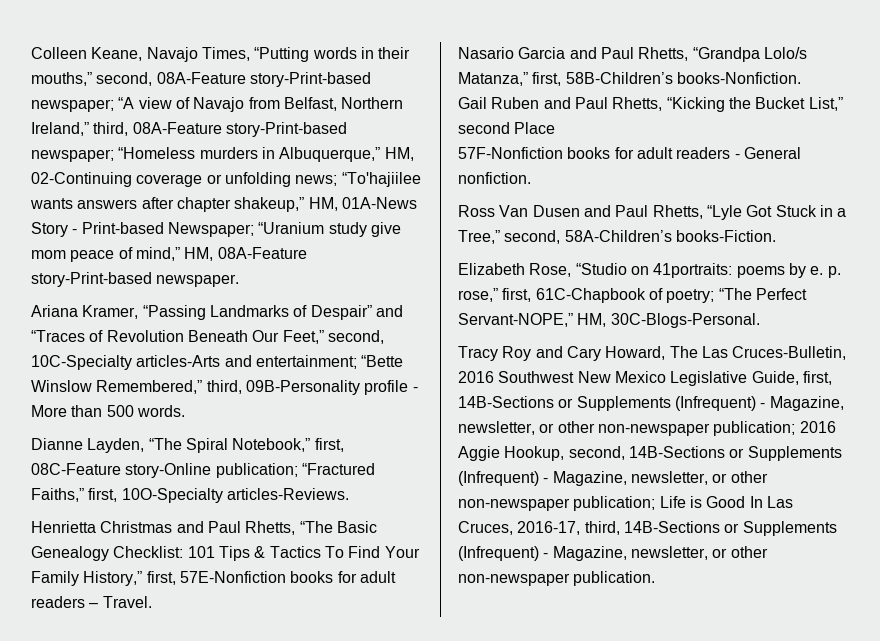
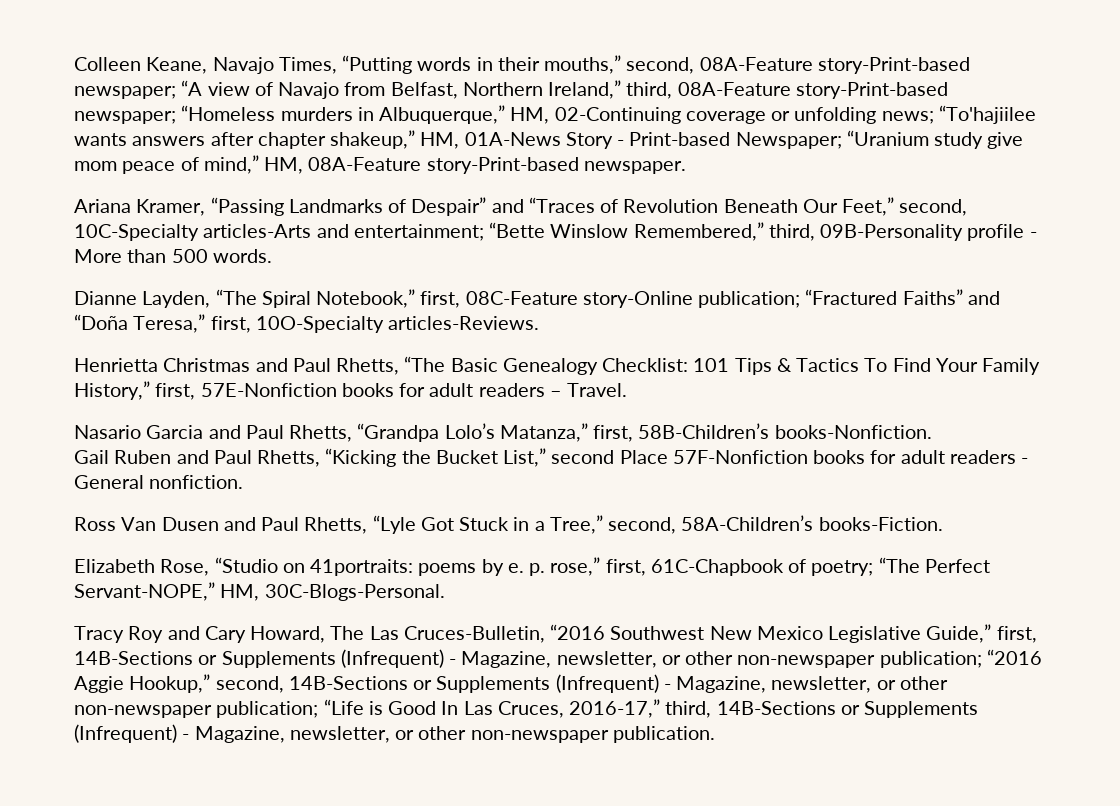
[31,488,84,502] Faiths,” -> [902,289,1000,305] [74,314,206,333] Faiths” and “Doña Teresa,”
[763,47,807,59] Lolo/s -> [444,423,495,439] Lolo’s
(556, 128) // -> (668, 457) none
[458,371,494,383] 2016 -> [550,624,606,640] “2016
[751,371,799,385] Guide, -> [926,624,992,643] Guide,”
[799,421,836,433] [458,446,565,461] 2016 Aggie Hookup, -> [986,649,1042,665] [74,674,211,693] “2016 Aggie Hookup,”
[659,496,686,508] Life -> [323,699,364,715] “Life
[517,521,581,535] 2016-17, -> [569,699,661,718] 2016-17,”

